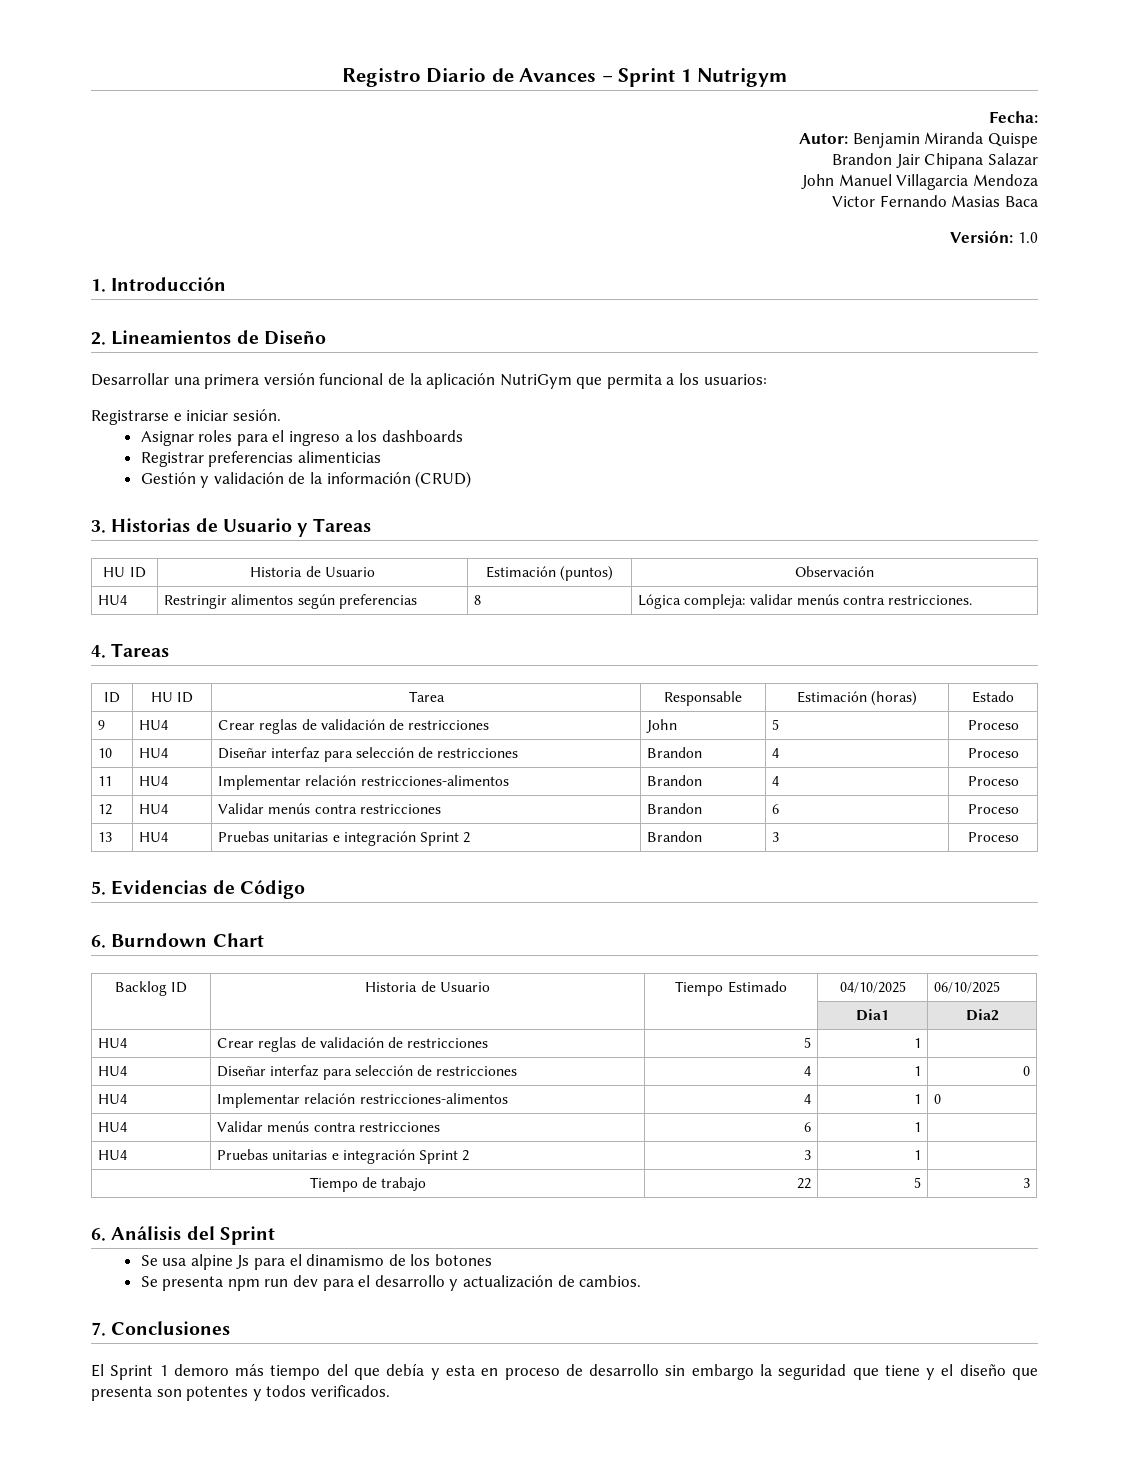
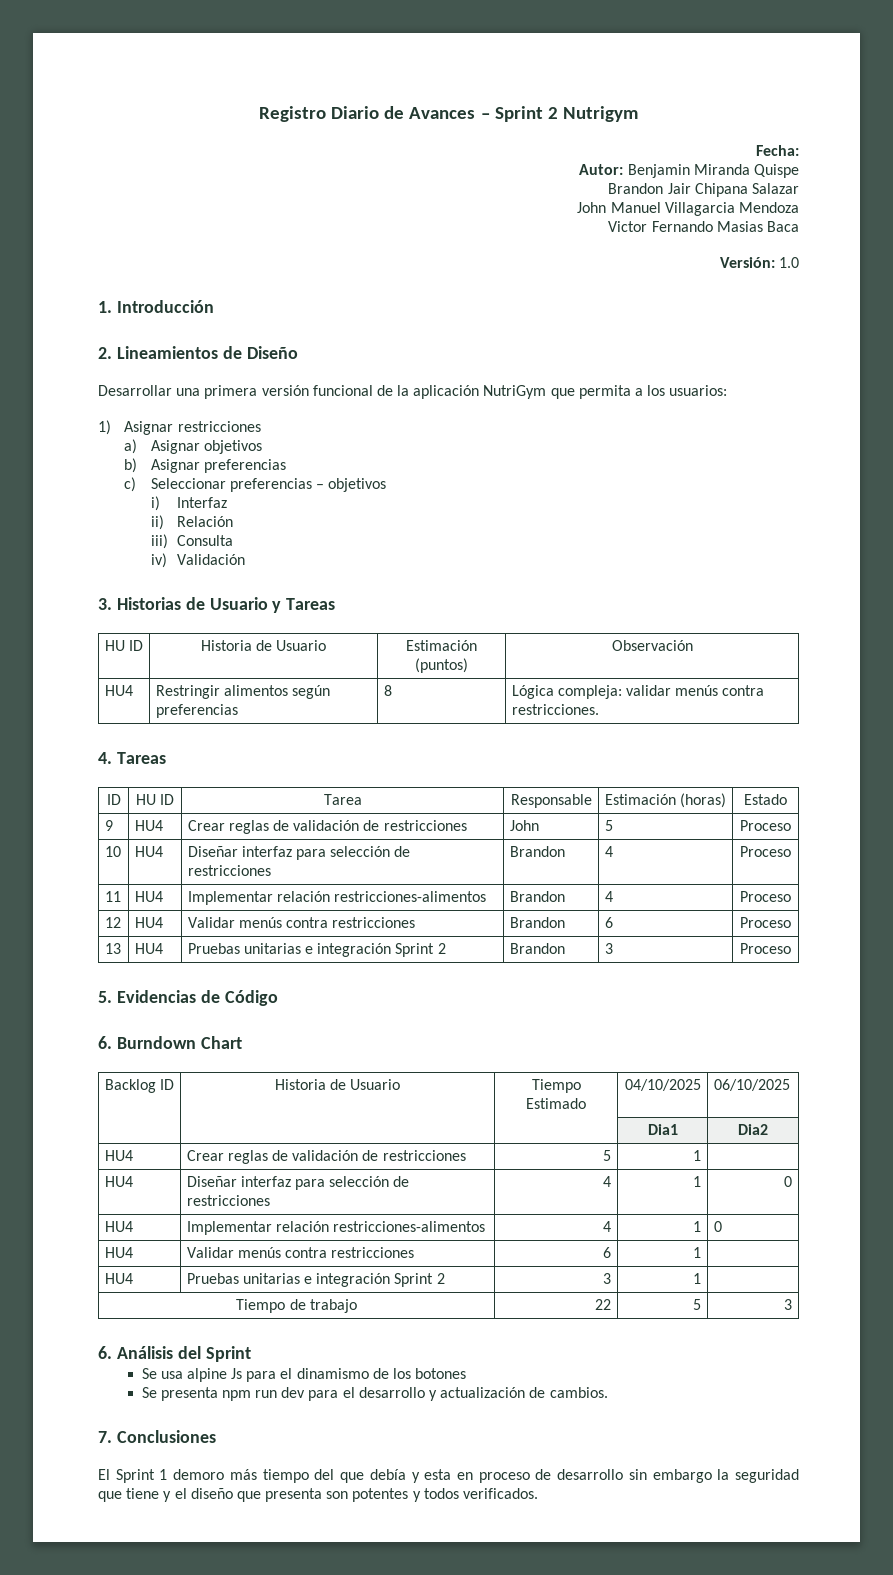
[680,69,692,82] 1 -> [547,107,558,119] 2
[91,409,281,425] [140,430,463,446] [140,451,381,467] [140,471,472,488] Registrarse e iniciar sesión. // Asignar roles para el ingreso a los dashboards // Registrar preferencias alimenticias // Gestión y validación de la información (CRUD) -> [98,420,261,435] [124,439,263,454] [124,458,287,473] [124,477,387,492] [150,496,228,511] [150,515,234,530] [150,534,234,549] [150,553,246,568] 1) Asignar restricciones // a) Asignar objetivos // b) Asignar preferencias // c) Seleccionar preferencias – objetivos // i) Interfaz // ii) Relación // iii) Consulta // iv) Validación

